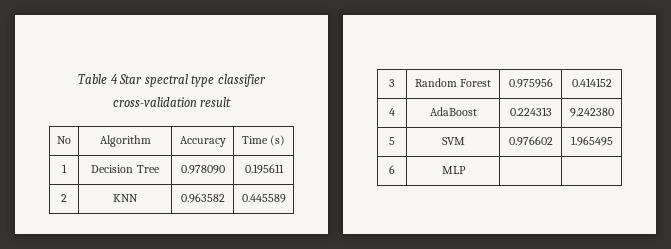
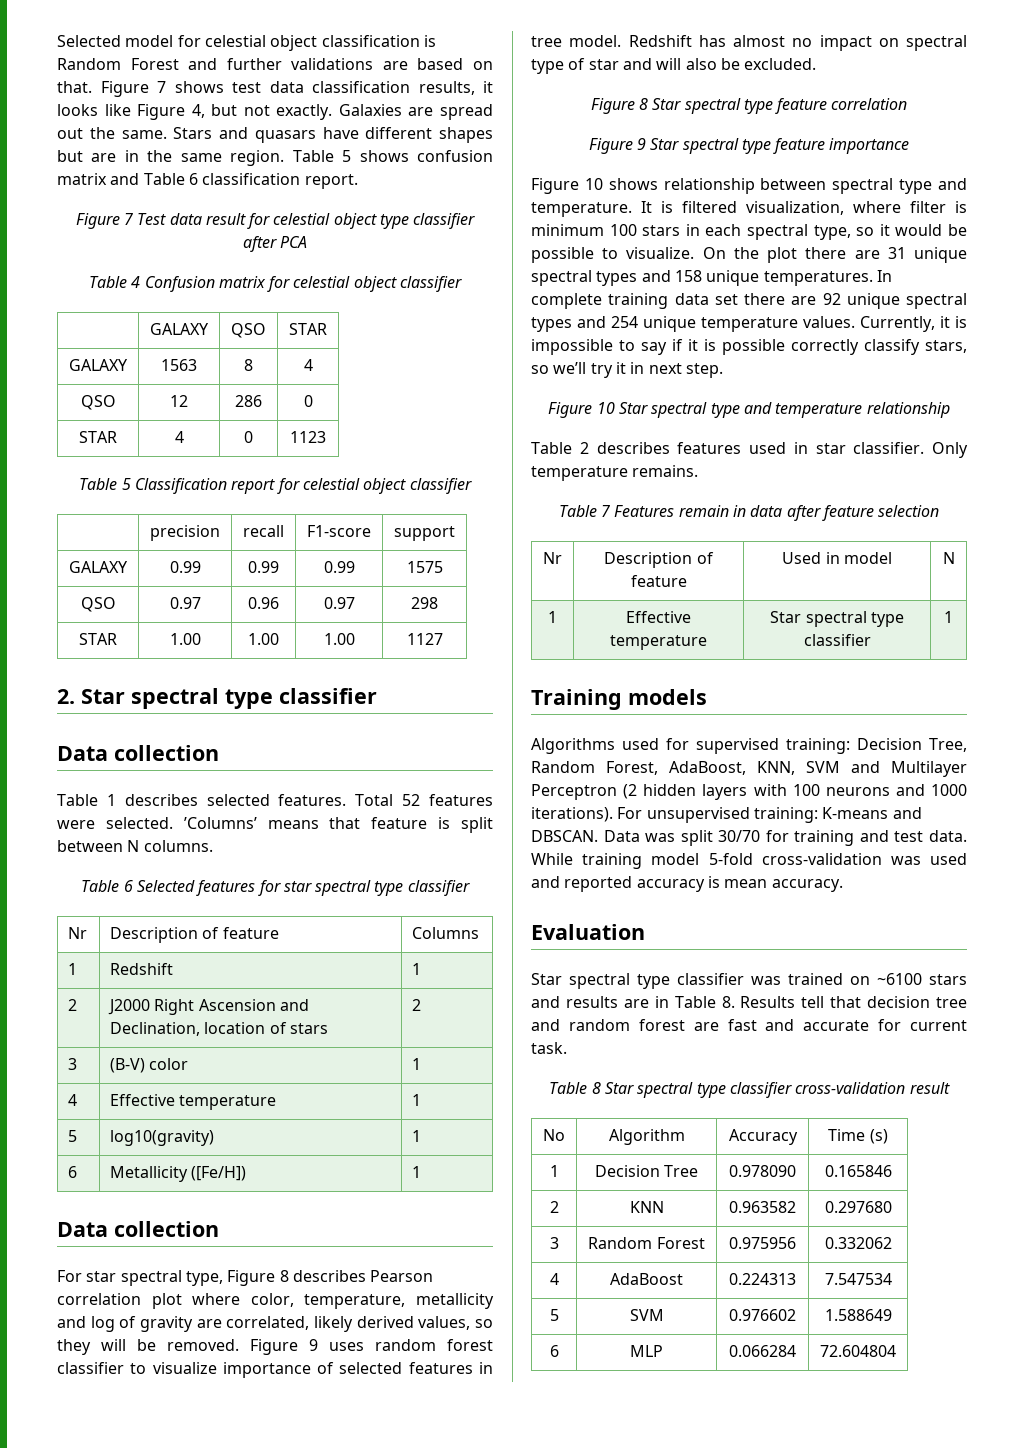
[78,74,118,84] Table 4 -> [57,35,436,51] [57,58,493,70] [57,81,493,97] [57,104,493,120] [57,127,493,143] [57,150,494,166] [57,173,358,189] [75,213,476,229] [242,236,308,252] [88,276,463,292] [150,323,209,335] [231,323,266,338] [289,323,327,335] [69,359,128,371] [161,359,197,371] [244,359,253,371] [303,359,313,371] [80,395,116,410] [170,395,188,407] [235,395,262,407] [303,395,313,407] [79,431,117,443] [174,431,184,443] [244,431,253,443] [290,431,326,443] [79,478,472,494] [150,525,220,541] [243,525,284,537] [307,525,371,537] [394,526,455,541] [69,561,128,573] [169,561,201,573] [248,561,279,573] [323,561,355,573] [406,561,443,573] [80,597,116,612] [169,597,201,609] [248,597,279,609] [323,597,355,609] [411,597,438,609] [79,633,117,645] [169,633,201,645] [248,633,279,645] [323,633,355,645] [406,633,443,645] [57,688,377,709] [57,745,219,761] [57,794,494,806] [57,817,493,833] [57,840,213,852] [81,880,470,896] [68,927,88,939] [110,927,279,943] [412,927,480,939] [68,963,78,975] [110,963,174,975] [412,963,422,975] [68,999,78,1011] [108,999,310,1015] [110,1022,329,1036] [412,999,422,1011] [68,1058,78,1070] [110,1058,189,1073] [412,1058,422,1070] [68,1094,78,1106] [110,1094,277,1110] [412,1094,422,1106] [68,1130,78,1142] [110,1130,215,1146] [412,1130,422,1142] [68,1166,78,1178] [110,1166,247,1182] [412,1166,422,1178] [57,1221,219,1237] [57,1270,434,1286] [57,1293,494,1309] [57,1316,494,1332] [57,1339,493,1355] [57,1362,493,1378] [531,35,967,51] [531,58,817,74] [590,98,908,114] [588,138,910,154] [531,178,967,194] [531,201,967,217] [531,224,968,240] [531,247,967,263] [531,270,892,286] [531,293,967,309] [531,316,967,332] [531,339,967,355] [531,362,723,378] [548,402,950,418] [531,442,968,458] [531,465,699,481] [558,505,940,521] [543,552,562,564] [604,552,714,568] [630,575,687,587] [782,552,892,564] [942,552,955,564] [548,611,557,623] [626,611,691,623] [610,635,707,650] [770,611,904,627] [803,634,871,646] [944,611,953,623] [531,689,707,710] [531,738,967,754] [531,761,967,777] [531,784,967,800] [531,807,922,823] [531,830,967,846] [531,853,968,869] [531,876,843,892] [531,924,645,940] [531,973,967,989] [531,996,967,1008] [531,1019,967,1031] [531,1042,567,1054] [549,1082,601,1094] Selected model for celestial object classification is Random Forest and further validations are based on that. Figure 7 shows test data classification results, it looks like Figure 4, but not exactly. Galaxies are spread out the same. Stars and quasars have different shapes but are in the same region. Table 5 shows confusion matrix and Table 6 classification report. // Figure 7 Test data result for celestial object type classifier after PCA // Table 4 Confusion matrix for celestial object classifier // | GALAXY | QSO | STAR // GALAXY | 1563 | 8 | 4 // QSO | 12 | 286 | 0 // STAR | 4 | 0 | 1123 // Table 5 Classification report for celestial object classifier // | precision | recall | F1-score | support // GALAXY | 0.99 | 0.99 | 0.99 | 1575 // QSO | 0.97 | 0.96 | 0.97 | 298 // STAR | 1.00 | 1.00 | 1.00 | 1127 // 2. Star spectral type classifier // Data collection // Table 1 describes selected features. Total 52 features were selected. ’Columns’ means that feature is split between N columns. // Table 6 Selected features for star spectral type classifier // Nr | Description of feature | Columns // 1 | Redshift | 1 // 2 | J2000 Right Ascension and Declination, location of stars | 2 // 3 | (B-V) color | 1 // 4 | Effective temperature | 1 // 5 | log10(gravity) | 1 // 6 | Metallicity ([Fe/H]) | 1 // Data collection // For star spectral type, Figure 8 describes Pearson correlation plot where color, temperature, metallicity and log of gravity are correlated, likely derived values, so they will be removed. Figure 9 uses random forest classifier to visualize importance of selected features in tree model. Redshift has almost no impact on spectral type of star and will also be excluded. // Figure 8 Star spectral type feature correlation // Figure 9 Star spectral type feature importance // Figure 10 shows relationship between spectral type and temperature. It is filtered visualization, where filter is minimum 100 stars in each spectral type, so it would be possible to visualize. On the plot there are 31 unique spectral types and 158 unique temperatures. In complete training data set there are 92 unique spectral types and 254 unique temperature values. Currently, it is impossible to say if it is possible correctly classify stars, so we’ll try it in next step. // Figure 10 Star spectral type and temperature relationship // Table 2 describes features used in star classifier. Only temperature remains. // Table 7 Features remain in data after feature selection // Nr | Description of feature | Used in model | N // 1 | Effective temperature | Star spectral type classifier | 1 // Training models // Algorithms used for supervised training: Decision Tree, Random Forest, AdaBoost, KNN, SVM and Multilayer Perceptron (2 hidden layers with 100 neurons and 1000 iterations). For unsupervised training: K-means and DBSCAN. Data was split 30/70 for training and test data. While training model 5-fold cross-validation was used and reported accuracy is mean accuracy. // Evaluation // Star spectral type classifier was trained on ~6100 stars and results are in Table 8. Results tell that decision tree and random forest are fast and accurate for current task. // Table 8
[244,164,284,174] 0.195611 -> [824,1165,892,1177] 0.165846
[241,194,286,203] 0.445589 -> [824,1201,892,1213] 0.297680
[571,78,612,87] 0.414152 -> [824,1237,892,1249] 0.332062
[569,108,614,117] 9.242380 -> [824,1273,892,1285] 7.547534
[570,136,613,146] 1.965495 -> [824,1309,892,1321] 1.588649
(466, 170) | -> [729,1345,796,1357] [820,1345,896,1357] 0.066284 | 72.604804

